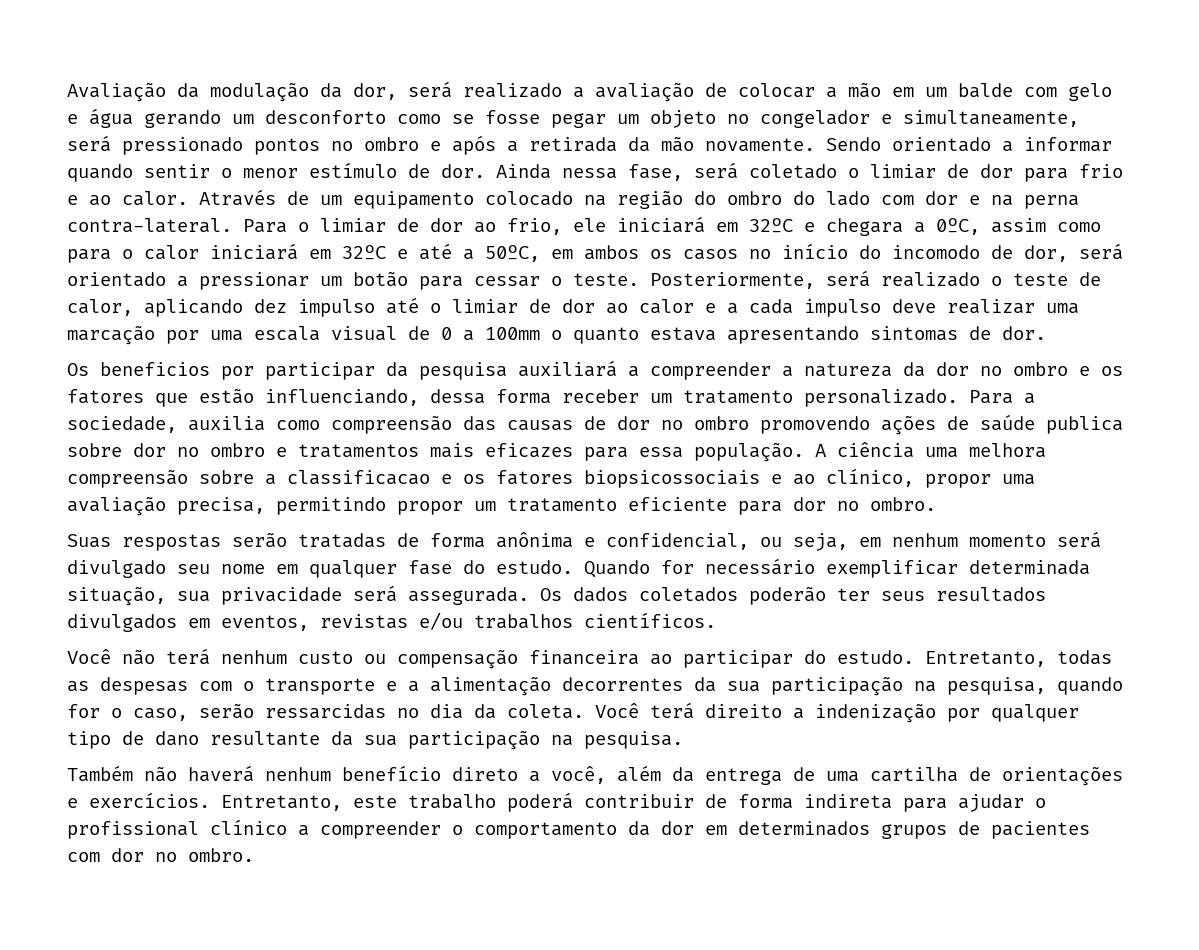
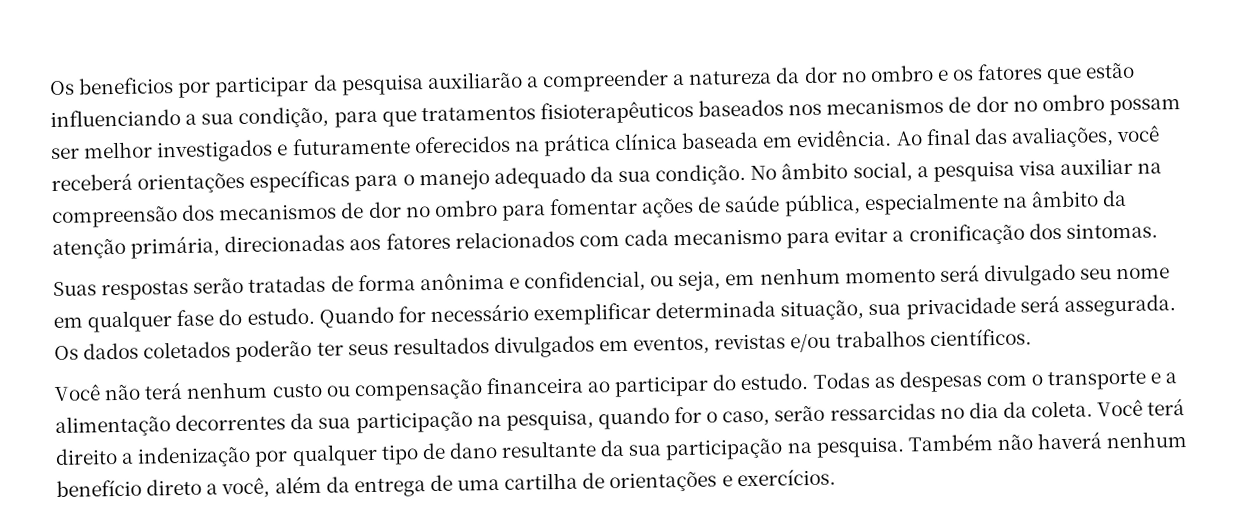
[67,81,1112,102] [67,108,1079,128] [67,135,1112,155] [67,162,1123,182] [67,189,1079,209] [67,216,1101,236] [67,243,1123,263] [67,270,1101,290] [67,297,1079,317] [67,325,1046,345] Avaliação da modulação da dor, será realizado a avaliação de colocar a mão em um balde com gelo e água gerando um desconforto como se fosse pegar um objeto no congelador e simultaneamente, será pressionado pontos no ombro e após a retirada da mão novamente. Sendo orientado a informar quando sentir o menor estímulo de dor. Ainda nessa fase, será coletado o limiar de dor para frio e ao calor. Através de um equipamento colocado na região do ombro do lado com dor e na perna contra-lateral. Para o limiar de dor ao frio, ele iniciará em 32ºC e chegara a 0ºC, assim como para o calor iniciará em 32ºC e até a 50ºC, em ambos os casos no início do incomodo de dor, será orientado a pressionar um botão para cessar o teste. Posteriormente, será realizado o teste de calor, aplicando dez impulso até o limiar de dor ao calor e a cada impulso deve realizar uma marcação por uma escala visual de 0 a 100mm o quanto estava apresentando sintomas de dor. // -> (49, 88) none
[518,360,617,377] auxiliará -> [426,71,523,90] auxiliarão
[265,389,1035,407] [67,414,1123,435] [67,442,1046,462] [67,468,1035,488] [67,496,936,516] influenciando, dessa forma receber um tratamento personalizado. Para a sociedade, auxilia como compreensão das causas de dor no ombro promovendo ações de saúde publica sobre dor no ombro e tratamentos mais eficazes para essa população. A ciência uma melhora compreensão sobre a classificacao e os fatores biopsicossociais e ao clínico, propor uma avaliação precisa, permitindo propor um tratamento eficiente para dor no ombro. -> [50,94,1181,129] [51,125,1161,163] [51,157,1163,194] [52,189,1128,229] [52,222,1158,260] influenciando a sua condição, para que tratamentos fisioterapêuticos baseados nos mecanismos de dor no ombro possam ser melhor investigados e futuramente oferecidos na prática clínica baseada em evidência. Ao final das avaliações, você receberá orientações específicas para o manejo adequado da sua condição. No âmbito social, a pesquisa visa auxiliar na compreensão dos mecanismos de dor no ombro para fomentar ações de saúde pública, especialmente na âmbito da atenção primária, direcionadas aos fatores relacionados com cada mecanismo para evitar a cronificação dos sintomas.
[925,650,1112,667] Entretanto, todas -> [812,372,870,389] Todas
(683, 740) // -> (905, 447) none
[221,792,1046,812] [67,819,1090,839] [67,848,254,862] Entretanto, este trabalho poderá contribuir de forma indireta para ajudar o profissional clínico a compreender o comportamento da dor em determinados grupos de pacientes com dor no ombro. -> (836, 477) none

